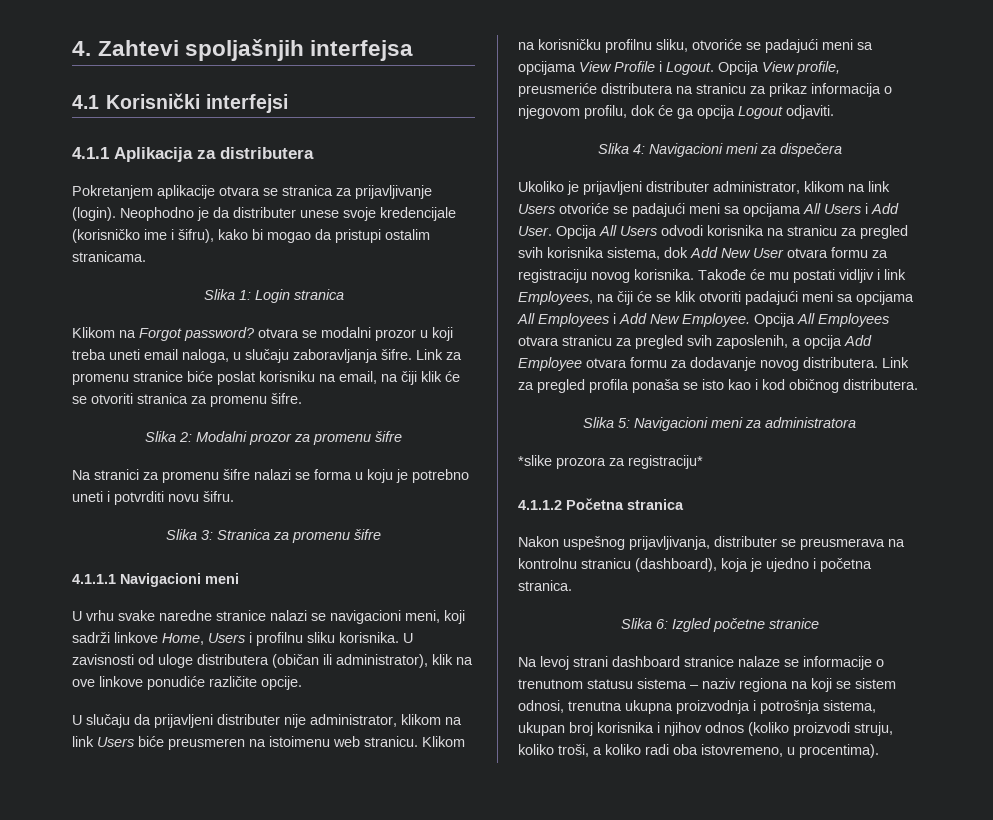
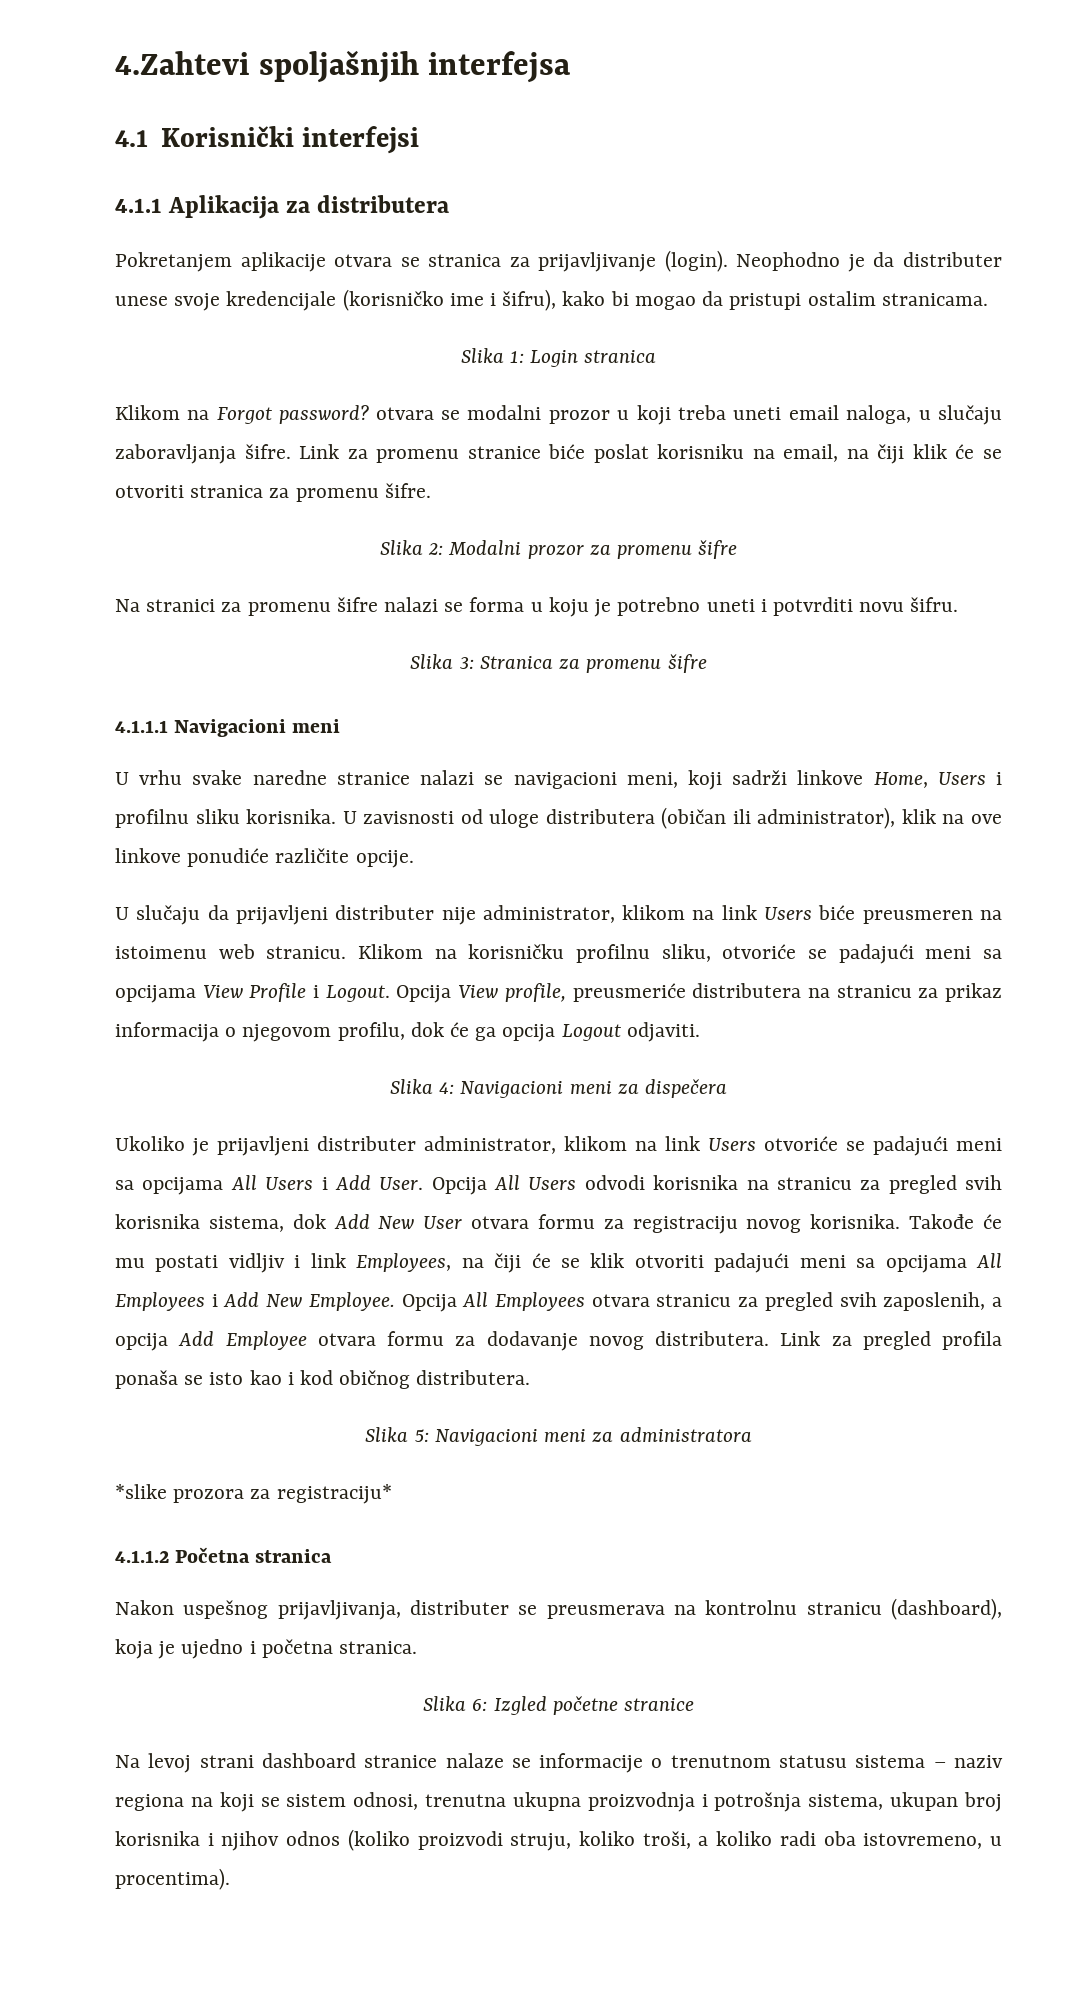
[72,40,180,56] 4. Zahtevi -> [115,51,249,75] 4.Zahtevi

